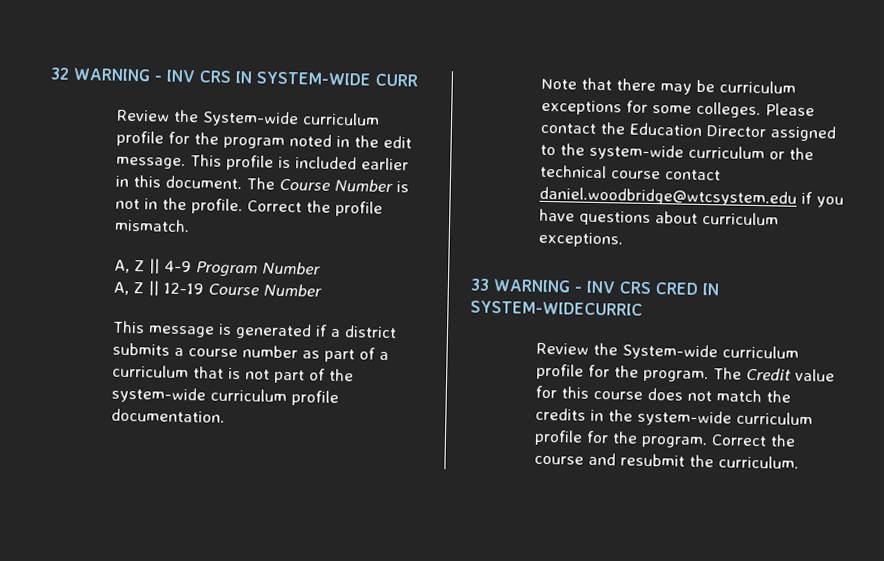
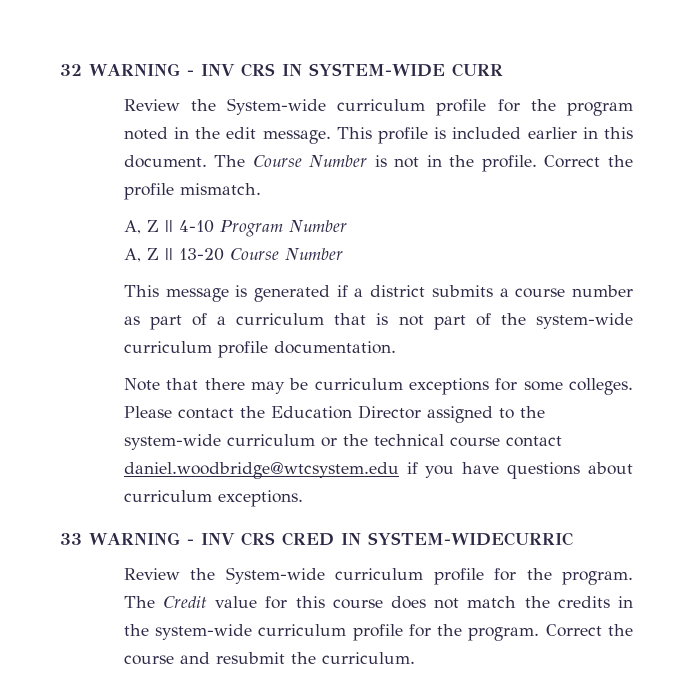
[164,260,193,273] 4-9 -> [178,220,214,233] 4-10
[163,282,205,295] 12-19 -> [178,248,224,261] 13-20

